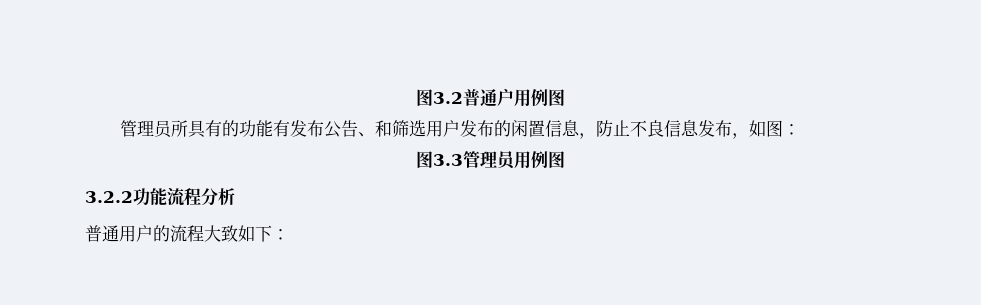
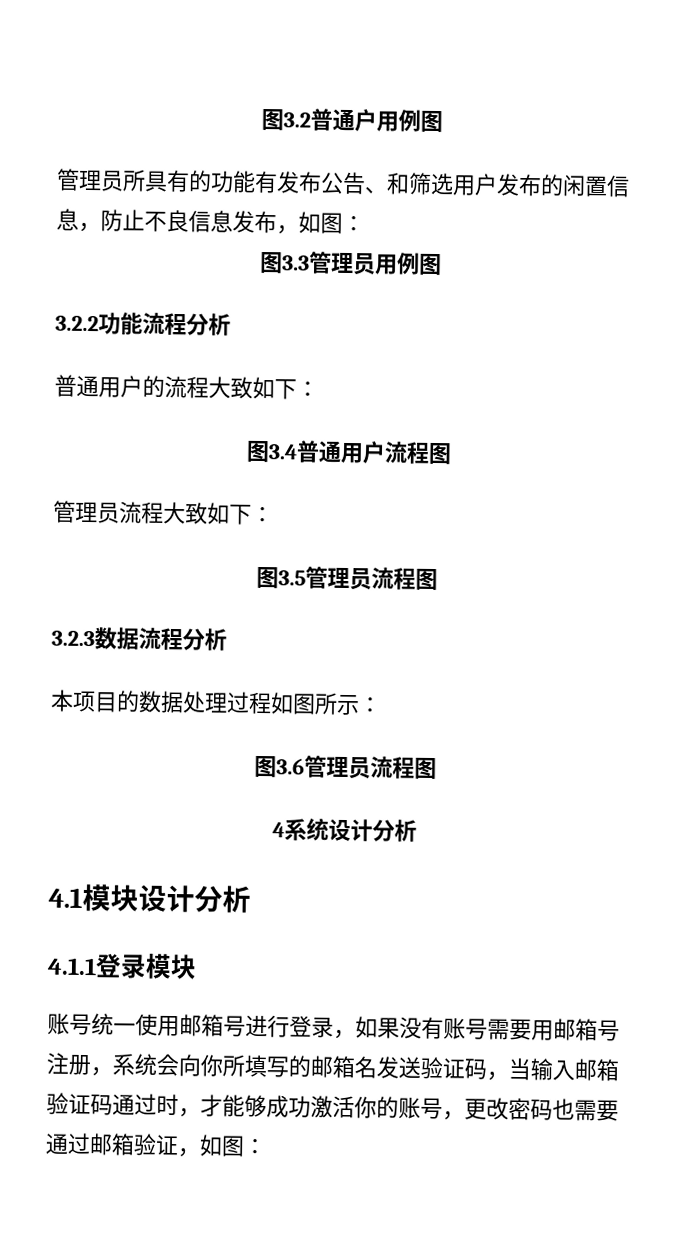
(289, 234) none -> [245,440,452,465] [53,500,274,525] [256,566,438,591] [51,627,227,651] [50,689,382,716] [253,755,437,780] [271,817,417,842] [48,883,251,913] [47,953,197,980] [47,1012,620,1042] [46,1052,619,1082] [46,1092,619,1122] [45,1132,267,1158] // 图3.4普通用户流程图 // 管理员流程大致如下： // 图3.5管理员流程图 // 3.2.3数据流程分析 // 本项目的数据处理过程如图所示： // 图3.6管理员流程图 // 4系统设计分析 // 4.1模块设计分析 // 4.1.1登录模块 // 账号统一使用邮箱号进行登录，如果没有账号需要用邮箱号注册，系统会向你所填写的邮箱名发送验证码，当输入邮箱验证码通过时，才能够成功激活你的账号，更改密码也需要通过邮箱验证，如图：

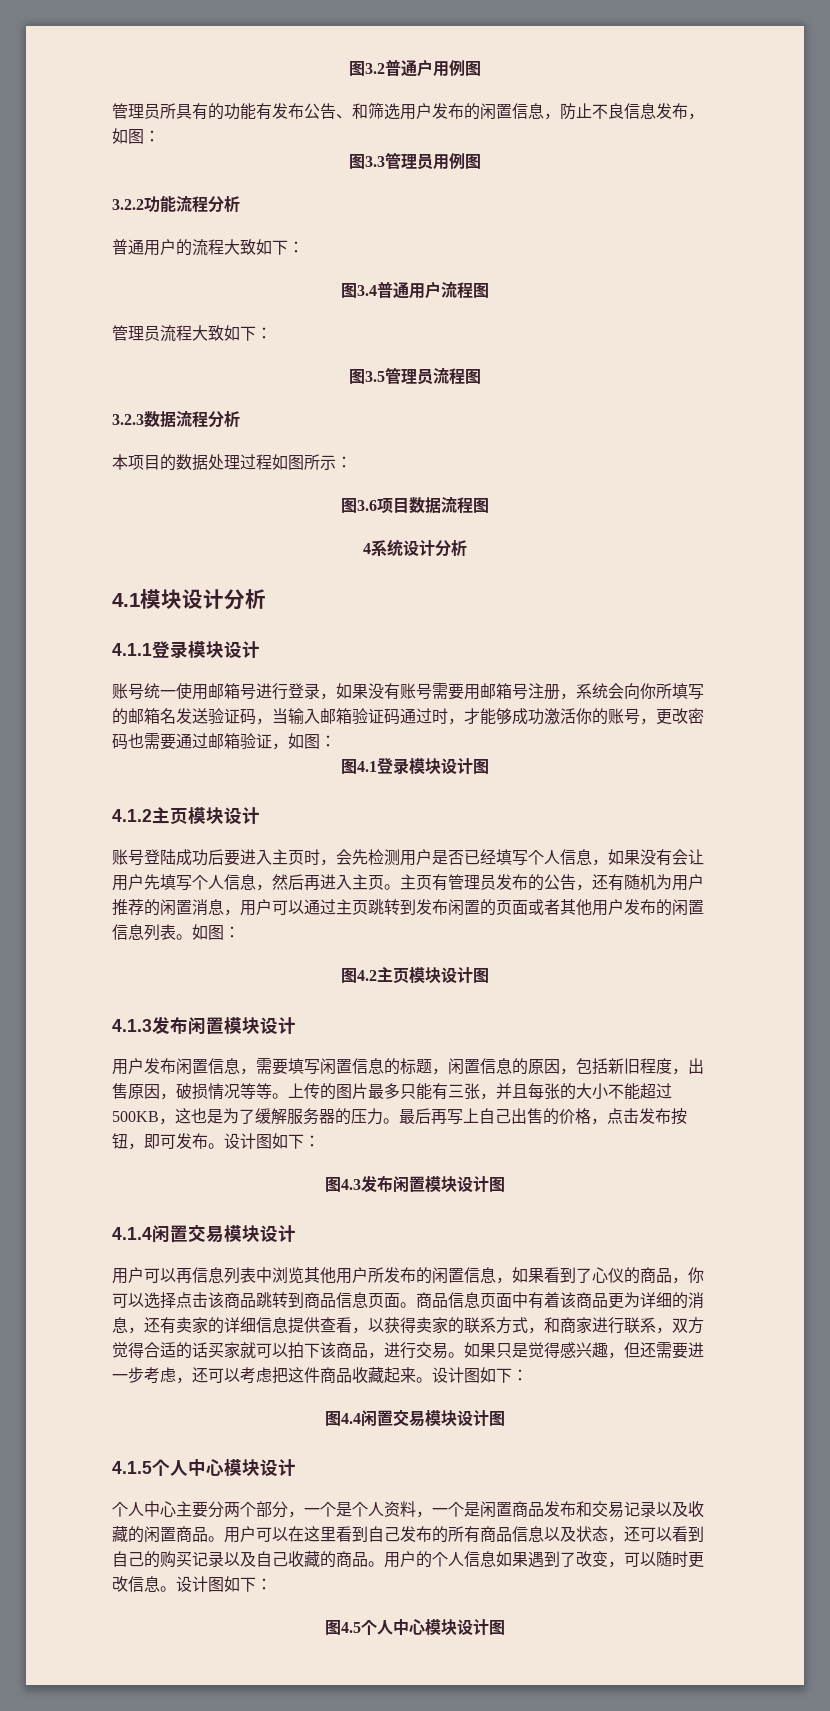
[303,755,371,780] 管理员 -> [377,497,441,514] 项目数据
(197, 967) none -> [224,641,260,658] 设计
(267, 1146) none -> [341,757,489,775] [112,807,260,824] [112,849,704,866] [112,874,704,891] [112,899,704,916] [112,924,240,941] [341,966,489,984] [112,1016,296,1035] [112,1058,704,1075] [112,1083,672,1100] [112,1108,687,1125] [112,1133,320,1150] [325,1175,505,1193] [112,1225,296,1243] [112,1267,704,1284] [112,1292,704,1309] [112,1317,704,1334] [112,1342,704,1359] [112,1367,528,1384] [325,1410,505,1427] [112,1459,296,1476] [112,1501,704,1518] [112,1526,704,1543] [112,1551,704,1568] [112,1576,272,1592] [325,1619,505,1636] // 图4.1登录模块设计图 // 4.1.2主页模块设计 // 账号登陆成功后要进入主页时，会先检测用户是否已经填写个人信息，如果没有会让用户先填写个人信息，然后再进入主页。主页有管理员发布的公告，还有随机为用户推荐的闲置消息，用户可以通过主页跳转到发布闲置的页面或者其他用户发布的闲置信息列表。如图： // 图4.2主页模块设计图 // 4.1.3发布闲置模块设计 // 用户发布闲置信息，需要填写闲置信息的标题，闲置信息的原因，包括新旧程度，出售原因，破损情况等等。上传的图片最多只能有三张，并且每张的大小不能超过500KB，这也是为了缓解服务器的压力。最后再写上自己出售的价格，点击发布按钮，即可发布。设计图如下： // 图4.3发布闲置模块设计图 // 4.1.4闲置交易模块设计 // 用户可以再信息列表中浏览其他用户所发布的闲置信息，如果看到了心仪的商品，你可以选择点击该商品跳转到商品信息页面。商品信息页面中有着该商品更为详细的消息，还有卖家的详细信息提供查看，以获得卖家的联系方式，和商家进行联系，双方觉得合适的话买家就可以拍下该商品，进行交易。如果只是觉得感兴趣，但还需要进一步考虑，还可以考虑把这件商品收藏起来。设计图如下： // 图4.4闲置交易模块设计图 // 4.1.5个人中心模块设计 // 个人中心主要分两个部分，一个是个人资料，一个是闲置商品发布和交易记录以及收藏的闲置商品。用户可以在这里看到自己发布的所有商品信息以及状态，还可以看到自己的购买记录以及自己收藏的商品。用户的个人信息如果遇到了改变，可以随时更改信息。设计图如下： // 图4.5个人中心模块设计图

